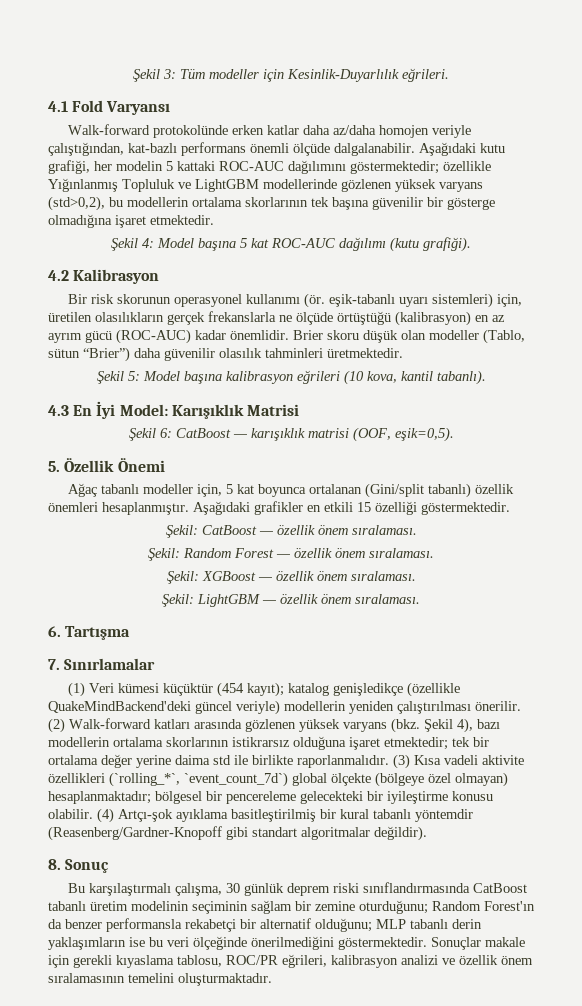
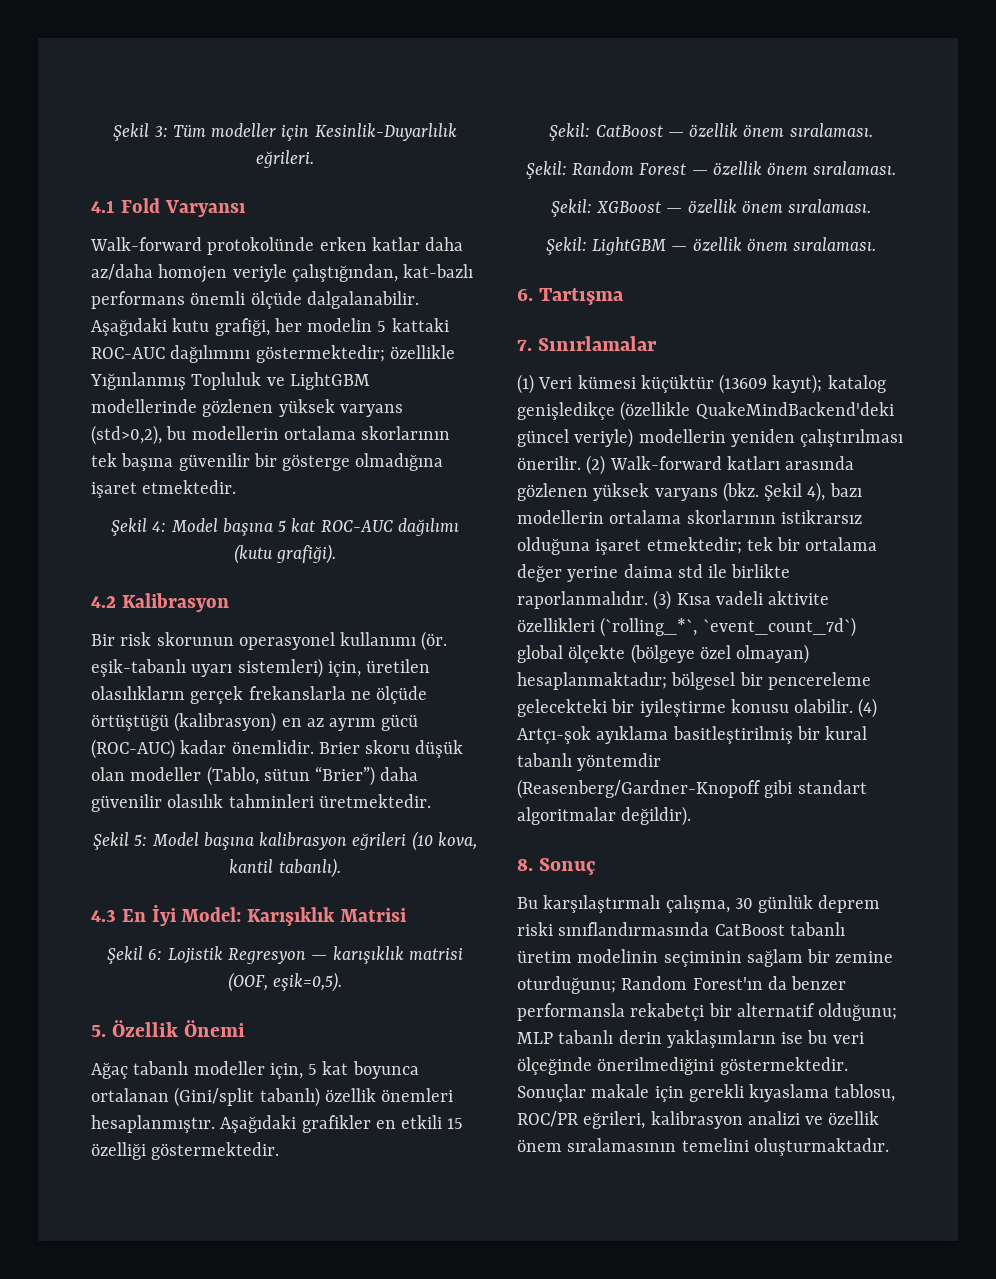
[175,428,231,438] CatBoost -> [167,946,306,964] Lojistik Regresyon
[217,682,245,697] (454 -> [719,374,768,394] (13609

